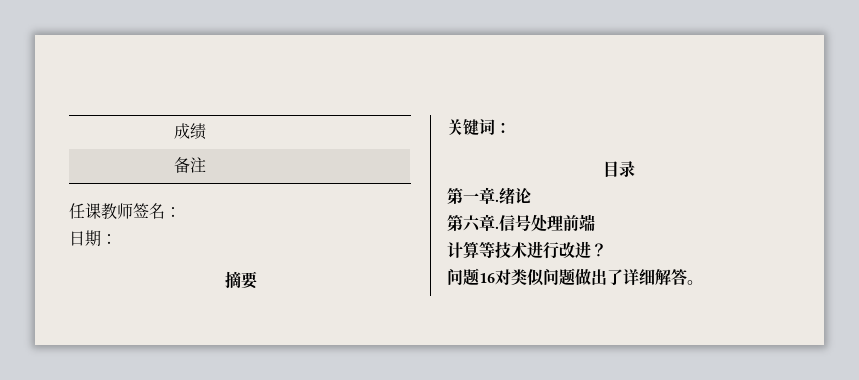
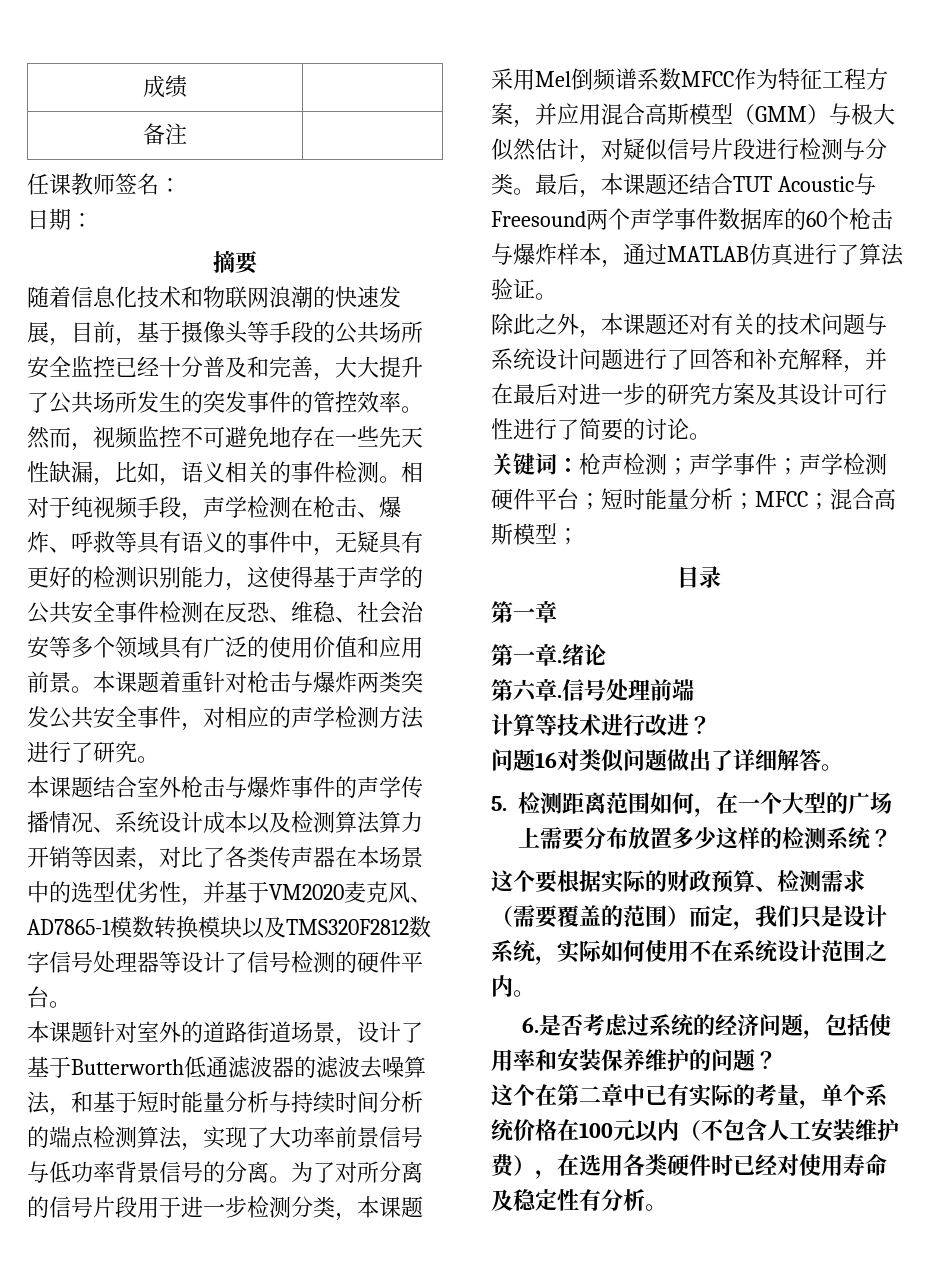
[447,119,511,136] 关键词： -> [27,286,401,308] [27,321,423,346] [27,356,423,381] [27,391,423,414] [27,426,423,451] [27,461,423,486] [27,496,401,521] [27,531,423,556] [27,566,423,591] [27,601,424,624] [27,636,423,659] [27,671,423,693] [27,706,424,731] [27,741,159,763] [27,776,423,798] [27,811,423,834] [27,846,423,871] [27,881,432,906] [27,916,431,939] [27,951,423,973] [27,986,71,1008] [27,1021,423,1046] [27,1056,426,1079] [27,1091,423,1116] [27,1126,423,1151] [27,1161,423,1183] [27,1196,423,1221] [491,68,888,91] [491,103,895,128] [491,138,887,163] [491,173,876,198] [491,208,893,230] [491,243,904,268] [491,278,557,300] [491,313,887,338] [491,348,887,373] [491,383,887,406] [491,418,711,441] [491,453,887,475] [491,488,896,510] [491,523,579,545] 随着信息化技术和物联网浪潮的快速发展，目前，基于摄像头等手段的公共场所安全监控已经十分普及和完善，大大提升了公共场所发生的突发事件的管控效率。然而，视频监控不可避免地存在一些先天性缺漏，比如，语义相关的事件检测。相对于纯视频手段，声学检测在枪击、爆炸、呼救等具有语义的事件中，无疑具有更好的检测识别能力，这使得基于声学的公共安全事件检测在反恐、维稳、社会治安等多个领域具有广泛的使用价值和应用前景。本课题着重针对枪击与爆炸两类突发公共安全事件，对相应的声学检测方法进行了研究。 // 本课题结合室外枪击与爆炸事件的声学传播情况、系统设计成本以及检测算法算力开销等因素，对比了各类传声器在本场景中的选型优劣性，并基于VM2020麦克风、AD7865-1模数转换模块以及TMS320F2812数字信号处理器等设计了信号检测的硬件平台。 // 本课题针对室外的道路街道场景，设计了基于Butterworth低通滤波器的滤波去噪算法，和基于短时能量分析与持续时间分析的端点检测算法，实现了大功率前景信号与低功率背景信号的分离。为了对所分离的信号片段用于进一步检测分类，本课题采用Mel倒频谱系数MFCC作为特征工程方案，并应用混合高斯模型（GMM）与极大似然估计，对疑似信号片段进行检测与分类。最后，本课题还结合TUT Acoustic与Freesound两个声学事件数据库的60个枪击与爆炸样本，通过MATLAB仿真进行了算法验证。 // 除此之外，本课题还对有关的技术问题与系统设计问题进行了回答和补充解释，并在最后对进一步的研究方案及其设计可行性进行了简要的讨论。 // 关键词：枪声检测；声学事件；声学检测硬件平台；短时能量分析；MFCC；混合高斯模型；
(495, 195) none -> [491,643,557,666] // 第一章
(703, 282) none -> [491,792,892,817] [518,826,892,850] [491,869,865,893] [491,904,887,930] [491,940,887,965] [491,975,535,997] [521,1013,891,1039] [491,1048,777,1072] [491,1083,888,1109] [491,1118,899,1142] [491,1154,887,1179] [491,1189,667,1211] // 5.检测距离范围如何，在一个大型的广场上需要分布放置多少这样的检测系统？ // 这个要根据实际的财政预算、检测需求（需要覆盖的范围）而定，我们只是设计系统，实际如何使用不在系统设计范围之内。 // 6.是否考虑过系统的经济问题，包括使用率和安装保养维护的问题？ // 这个在第二章中已有实际的考量，单个系统价格在100元以内（不包含人工安装维护费），在选用各类硬件时已经对使用寿命及稳定性有分析。

